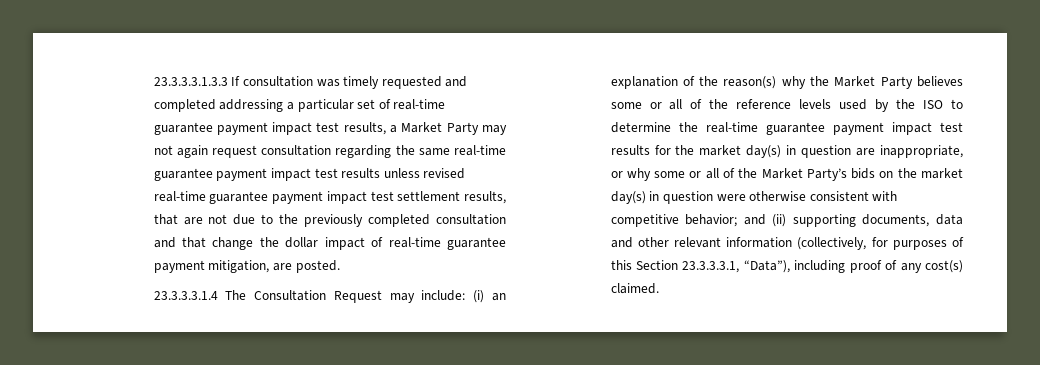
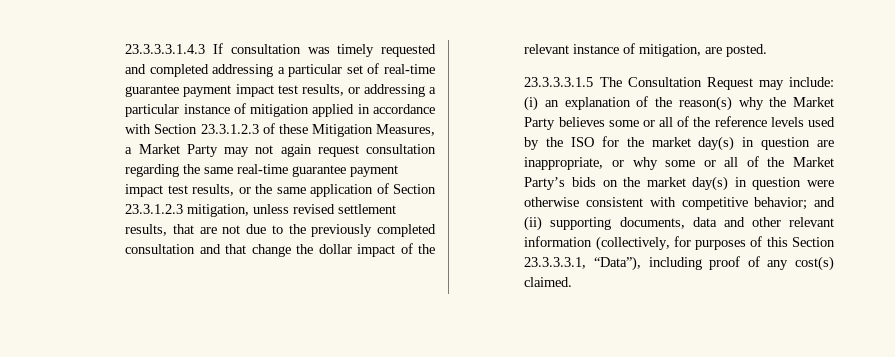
[153,77,228,86] 23.3.3.3.1.3.3 -> [125,44,206,54] 23.3.3.3.1.4.3
(386, 128) none -> [347,84,436,97] [125,103,435,117] [125,123,435,137] or addressing a particular instance of mitigation applied in accordance with Section 23.3.1.2.3 of these Mitigation Measures,
[341,168,466,179] [153,191,394,204] results unless revised real-time guarantee payment impact test -> [192,183,437,197] [125,204,336,217] results, or the same application of Section 23.3.1.2.3 mitigation, unless revised
[388,237,507,250] [153,260,205,273] real-time guarantee payment -> [418,244,436,254] [524,43,636,54] the relevant instance of
[153,291,218,300] 23.3.3.3.1.4 -> [524,77,594,87] 23.3.3.3.1.5
[951,99,963,109] [610,122,963,135] [610,145,650,155] to determine the real-time guarantee payment impact test results -> (595, 142) none

